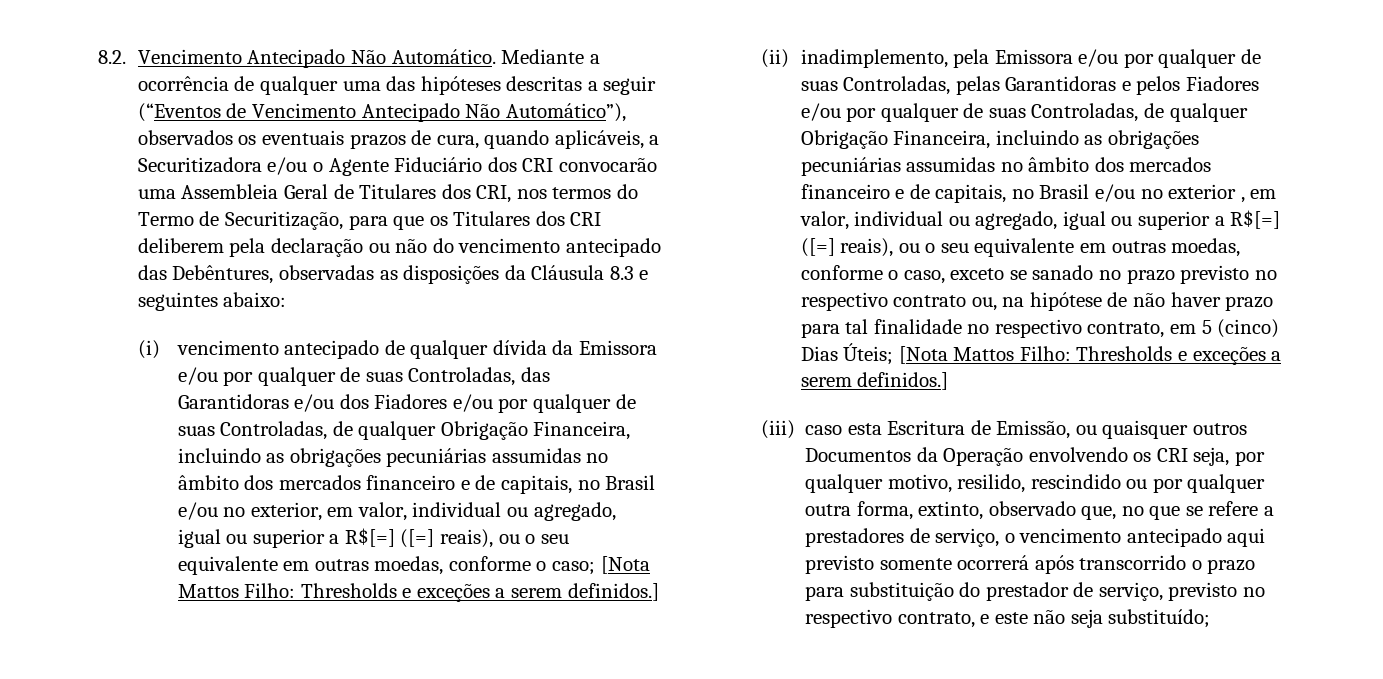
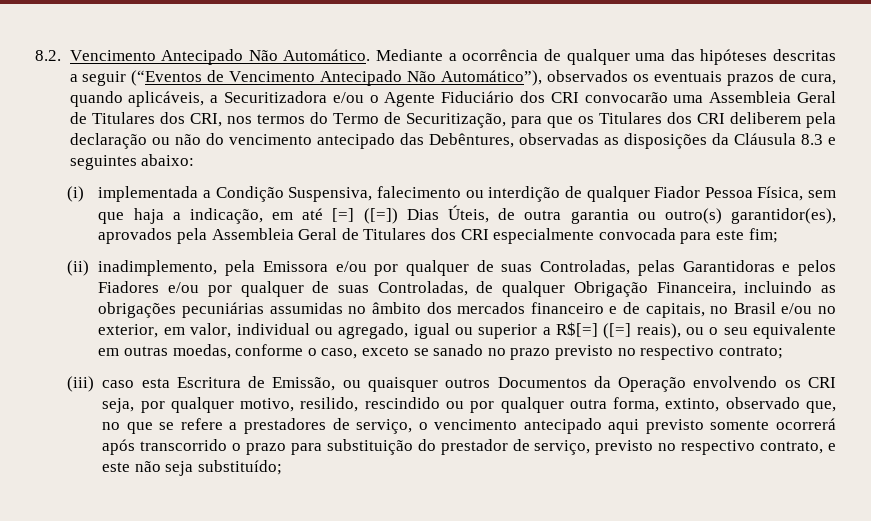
[176,340,658,359] [177,367,551,386] [177,394,369,412] vencimento antecipado de qualquer dívida da Emissora e/ou por qualquer de suas Controladas, das Garantidoras e/ou dos -> [98,186,836,202] [98,205,836,224] [98,228,778,244] [66,260,836,276] implementada a Condição Suspensiva, falecimento ou interdição de qualquer Fiador Pessoa Física, sem que haja a indicação, em até [=] ([=]) Dias Úteis, de outra garantia ou outro(s) garantidor(es), aprovados pela Assembleia Geral de Titulares dos CRI especialmente convocada para este fim; // (ii) inadimplemento, pela Emissora e/ou por qualquer de suas Controladas, pelas Garantidoras e pelos
[552,556,650,575] [177,583,659,602] [760,49,1262,68] [800,76,1260,95] [800,103,1248,122] [800,130,1199,149] [800,157,1212,176] [800,184,1277,203] [799,210,1281,230] [800,238,1241,257] [800,265,899,280] caso; [Nota Mattos Filho: Thresholds e exceções a serem definidos.] // (ii) inadimplemento, pela Emissora e/ou por qualquer de suas Controladas, pelas Garantidoras e pelos Fiadores e/ou por qualquer de suas Controladas, de qualquer Obrigação Financeira, incluindo as obrigações pecuniárias assumidas no âmbito dos mercados financeiro e de capitais, no Brasil e/ou no exterior , em valor, individual ou agregado, igual ou superior a R$[=] ([=] reais), ou o seu equivalente em outras moedas, conforme o -> (317, 352) none
[893,292,1274,311] [800,319,1280,338] [800,343,1282,365] [800,372,949,390] contrato ou, na hipótese de não haver prazo para tal finalidade no respectivo contrato, em 5 (cinco) Dias Úteis; [Nota Mattos Filho: Thresholds e exceções a serem definidos.] -> [718,346,783,359] contrato;

